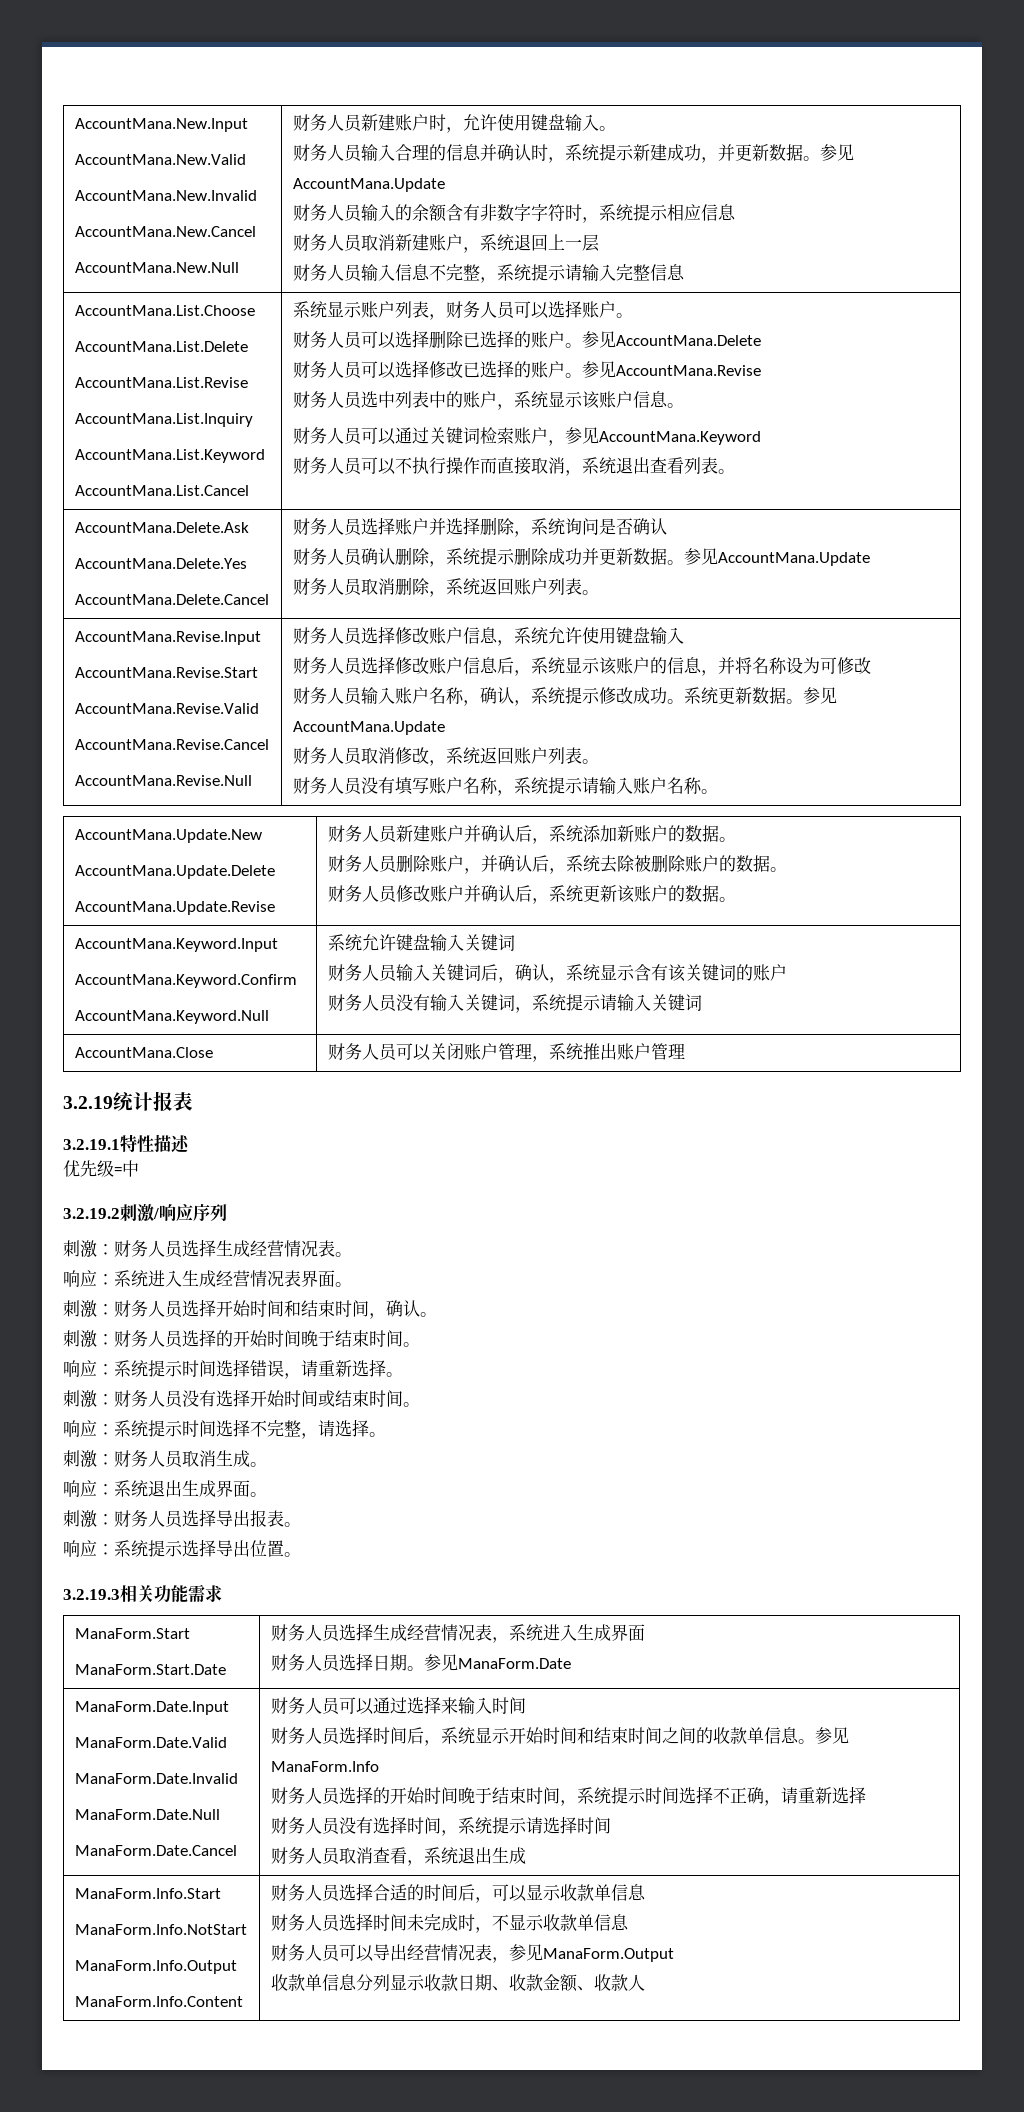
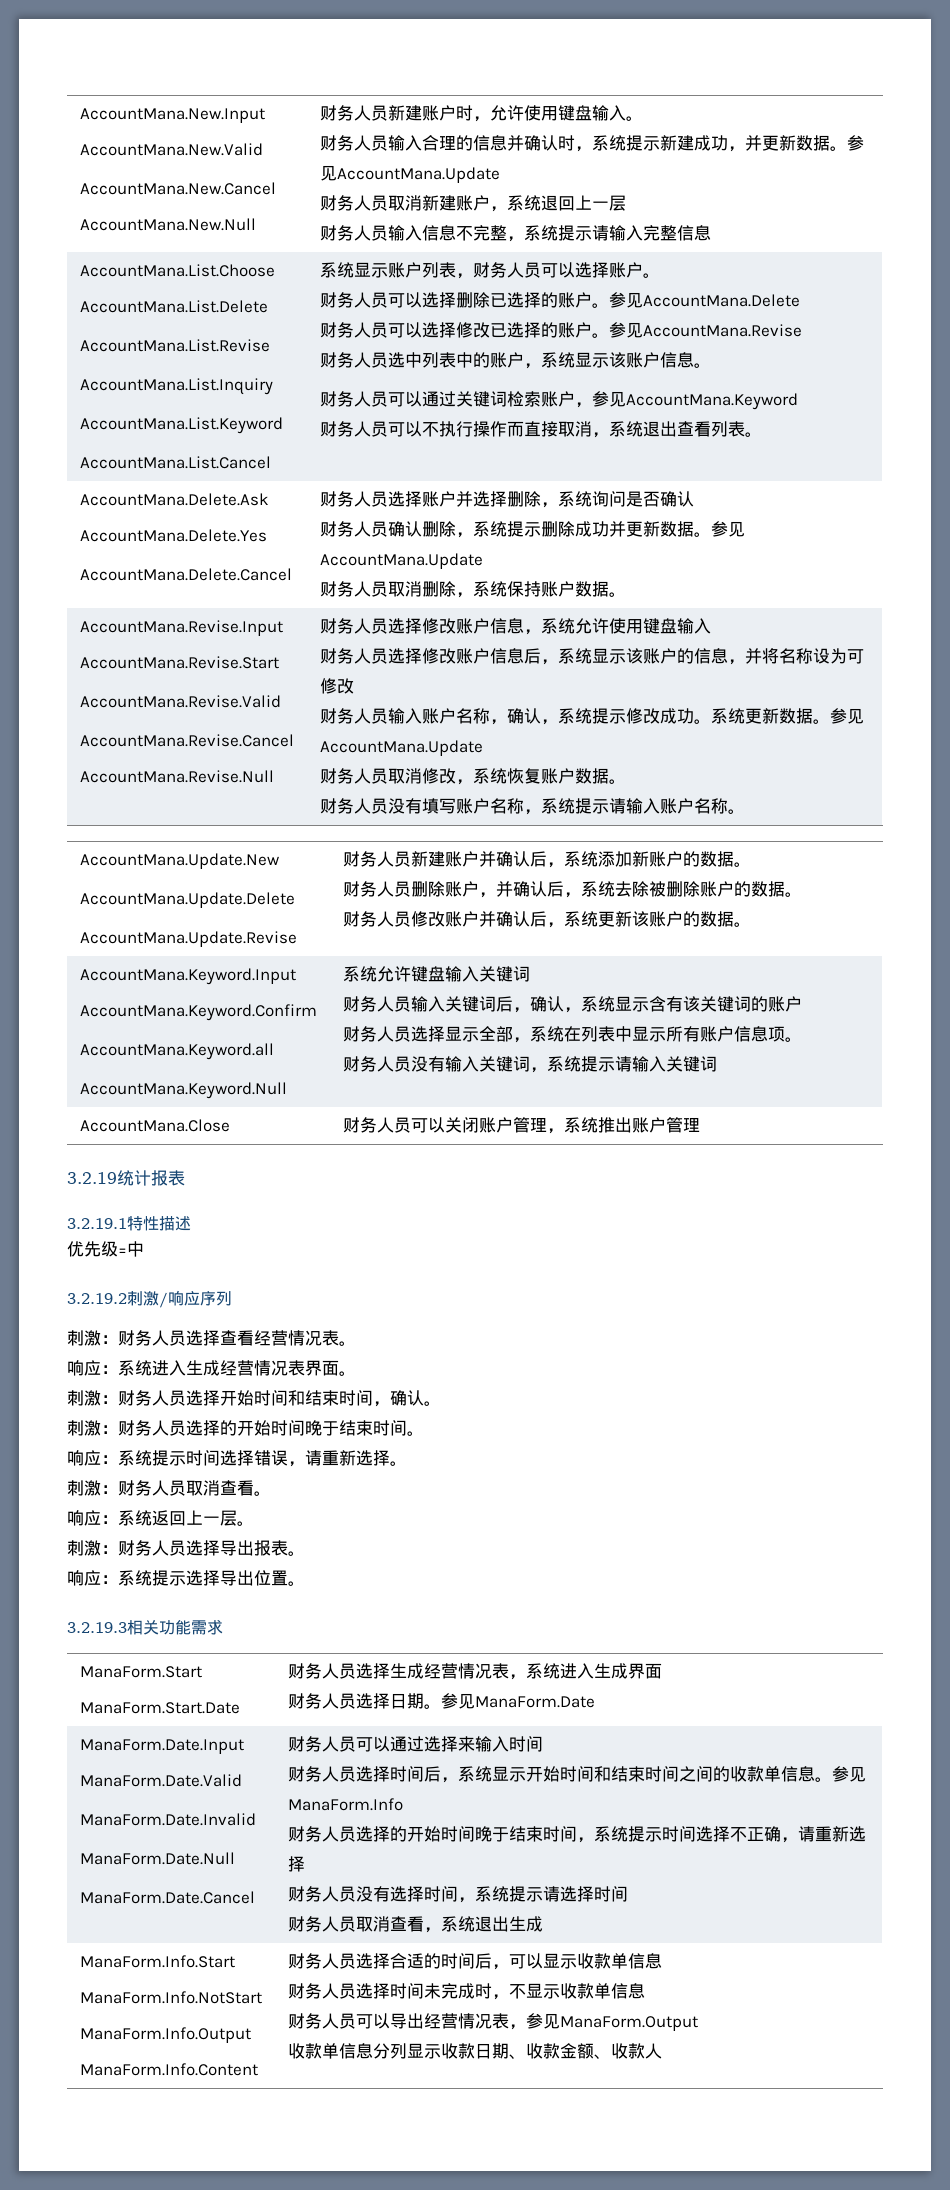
[74,190,257,201] // AccountMana.New.Invalid -> (263, 149) none
[292,204,736,223] // 财务人员输入的余额含有非数字字符时，系统提示相应信息 -> (500, 175) none
[479,578,582,595] 返回账户列表 -> [506,581,609,597] 保持账户数据
[479,747,582,764] 返回账户列表 -> [506,768,609,784] 恢复账户数据
(297, 981) none -> [79,1043,274,1060] // AccountMana.Keyword.all
(787, 972) none -> [342,1026,802,1043] // 财务人员选择显示全部，系统在列表中显示所有账户信息项。
[216,1240,250,1257] 生成 -> [220,1330,254,1346] 查看
[182,1389,420,1407] [63,1419,386,1439] [63,1450,267,1468] [63,1480,250,1497] 没有选择开始时间或结束时间。 // 响应：系统提示时间选择不完整，请选择。 // 刺激：财务人员取消生成。 // 响应：系统退出生成界面 -> [186,1480,271,1496] [67,1510,237,1526] 取消查看。 // 响应：系统返回上一层

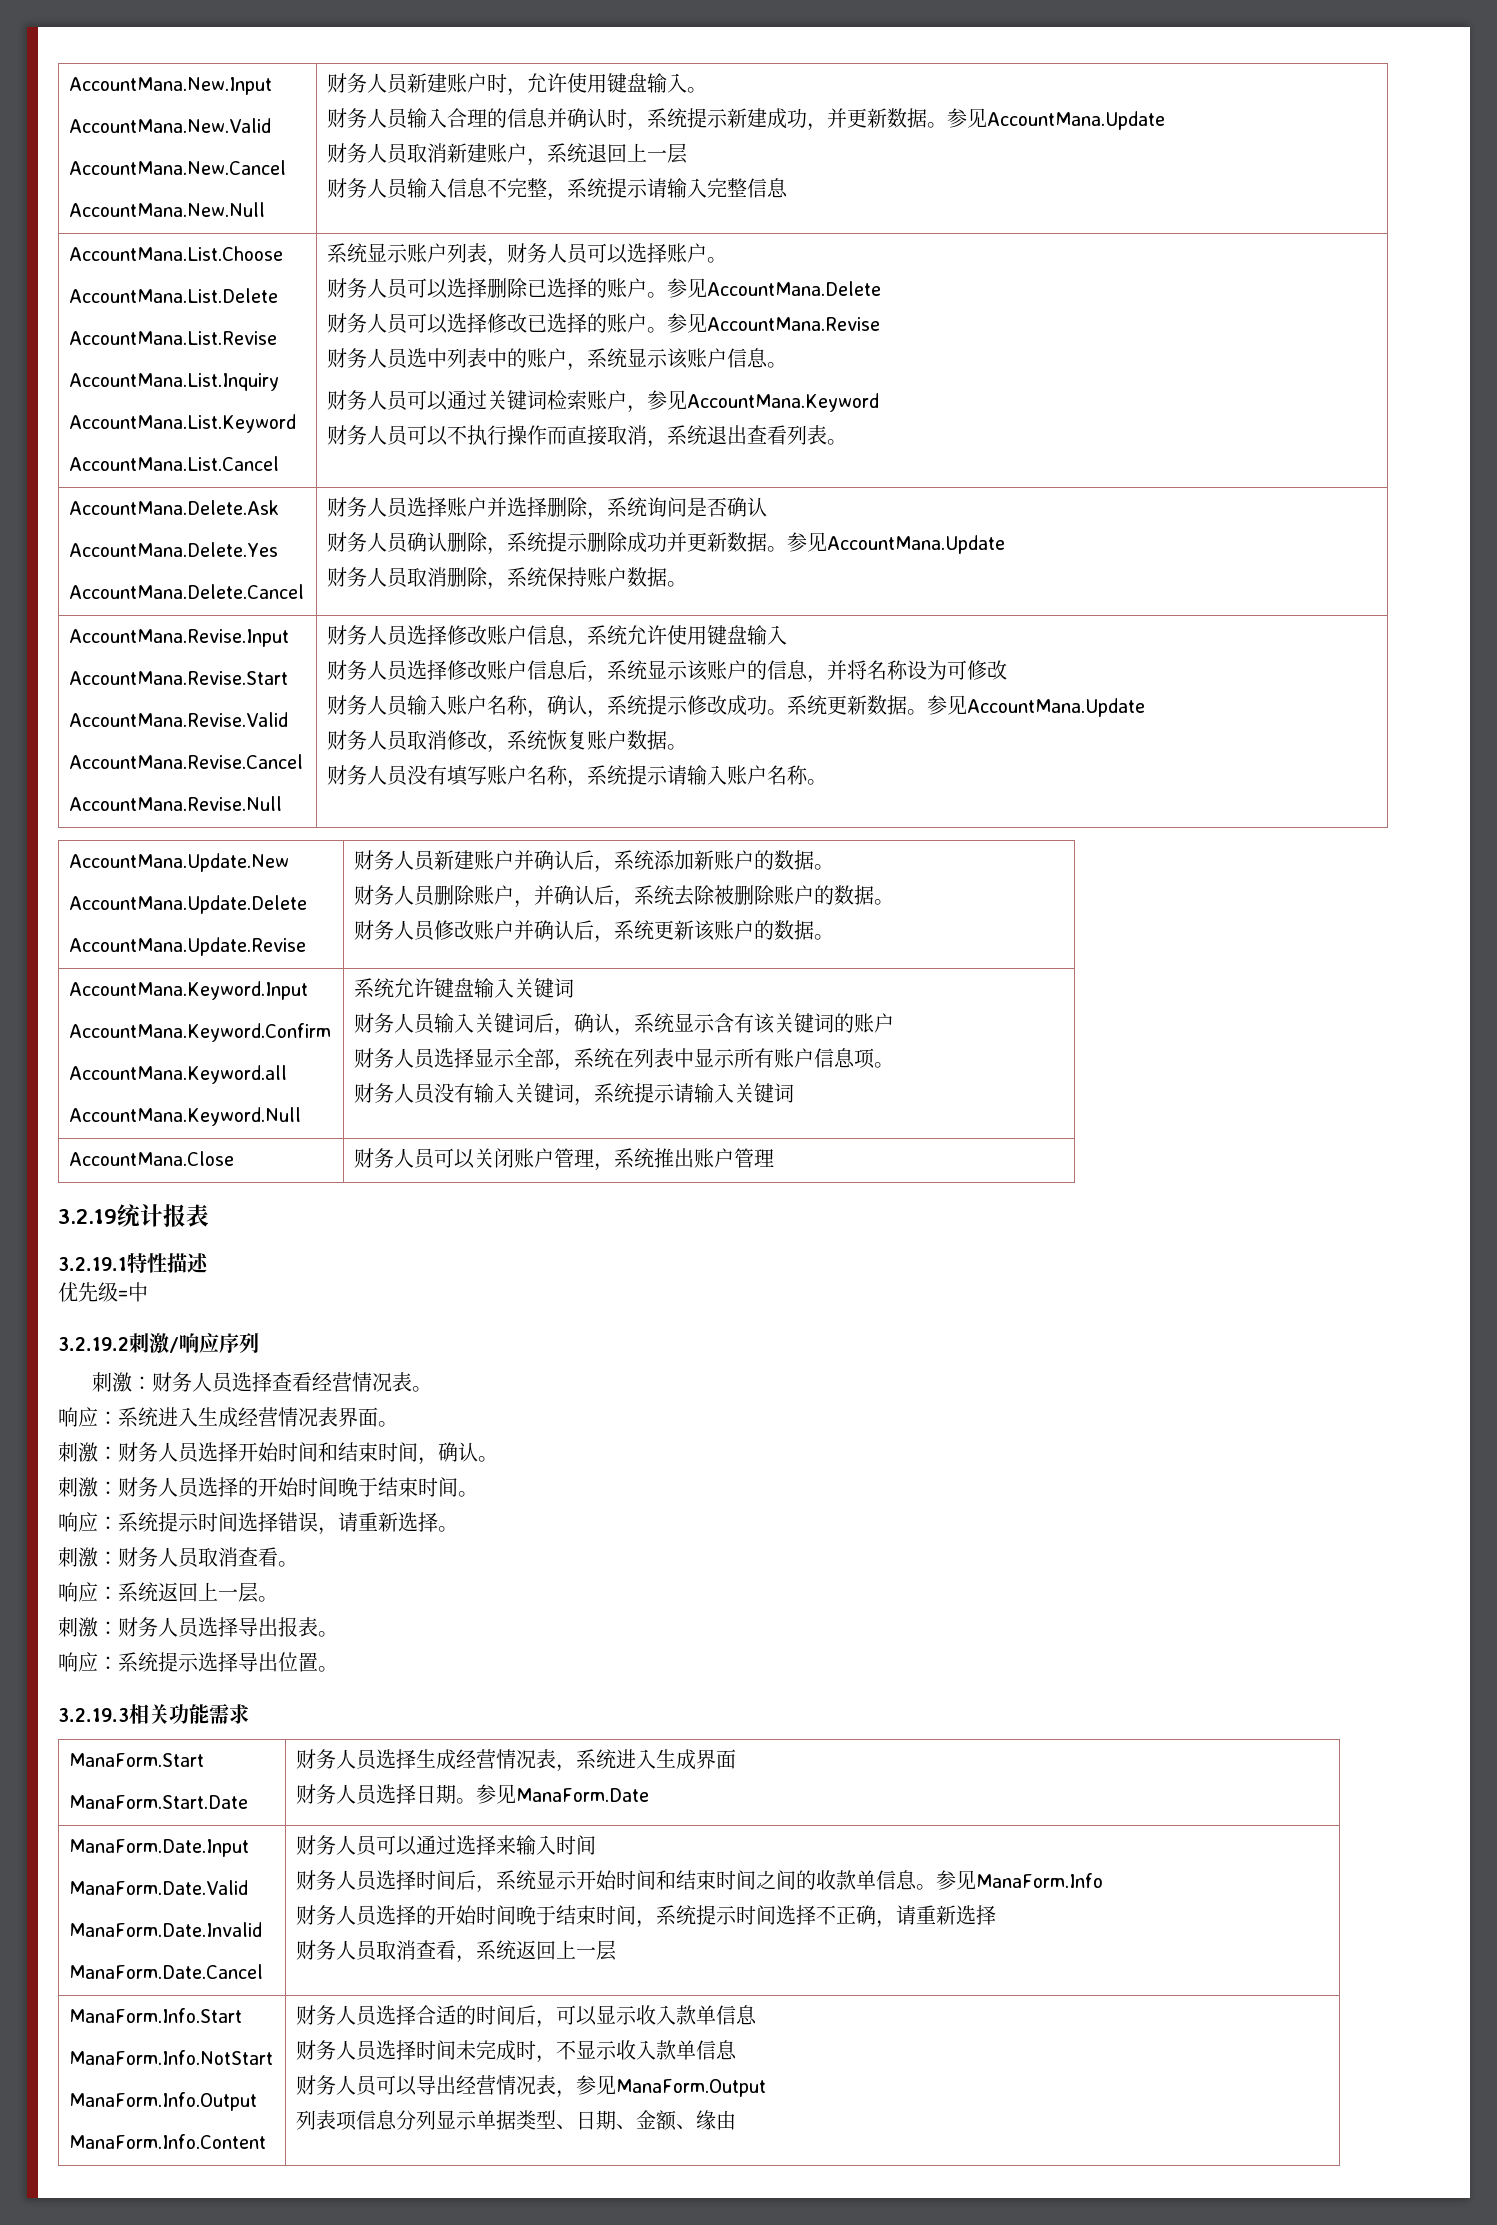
[79,1852,235,1865] // ManaForm.Date.Null -> (263, 1929) none
[287,1886,628,1903] // 财务人员没有选择时间，系统提示请选择时间 -> (997, 1915) none
[474,1916,543,1932] 退出生成 -> [516,1940,617,1961] 返回上一层
(594, 1961) none -> [656,2005,677,2025] 入
(577, 1991) none -> [636,2040,657,2060] 入
[287,2043,339,2059] 收款单 -> [296,2110,358,2131] 列表项
[440,2043,662,2059] 收款日期、收款金额、收款人 -> [476,2110,737,2131] 单据类型、日期、金额、缘由

